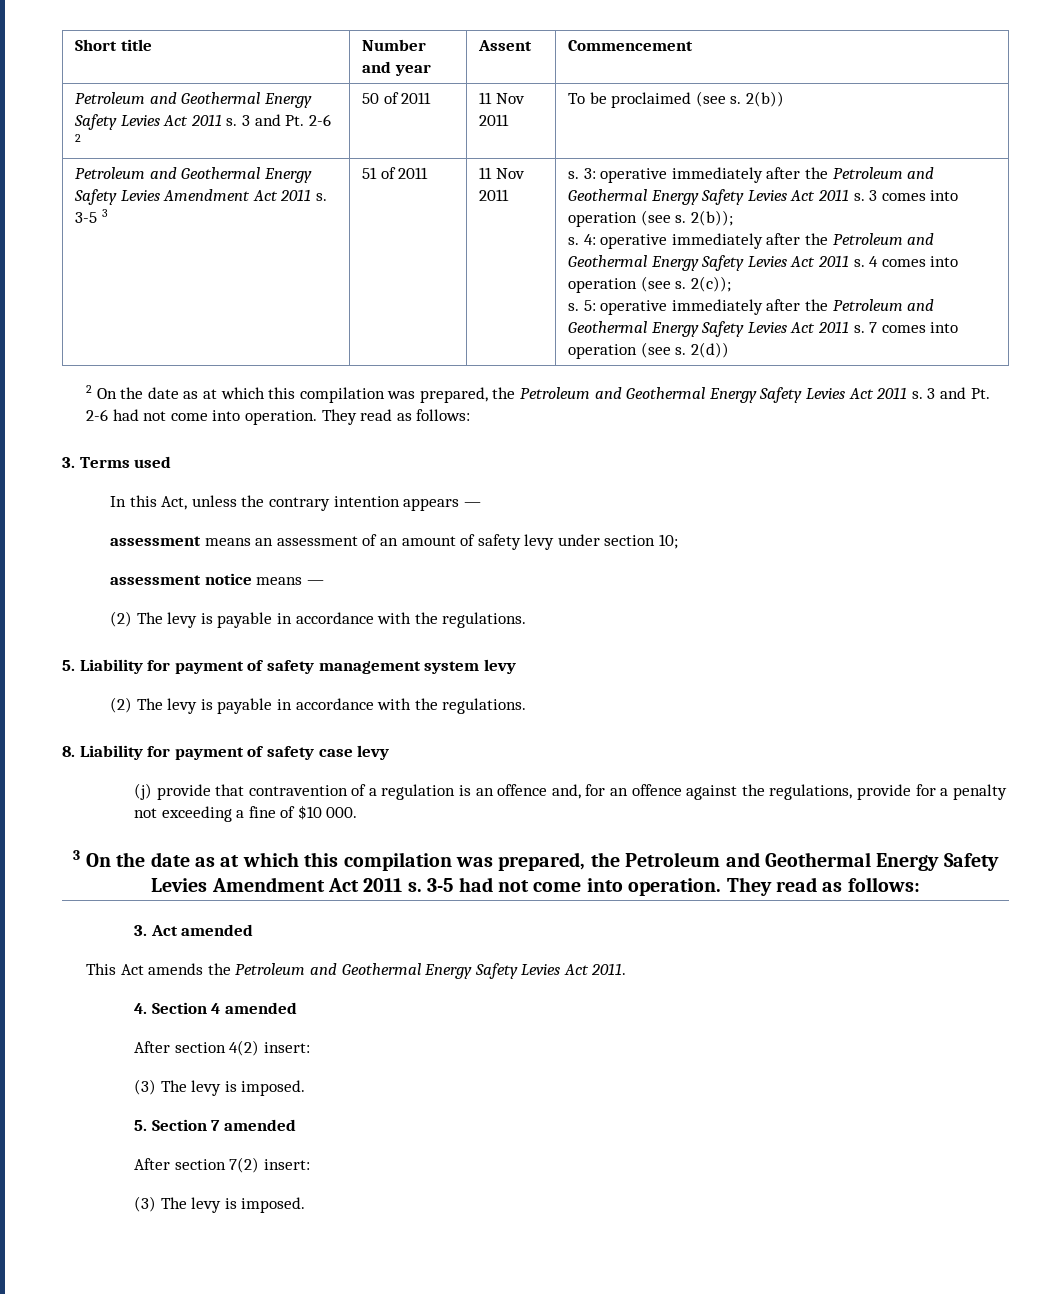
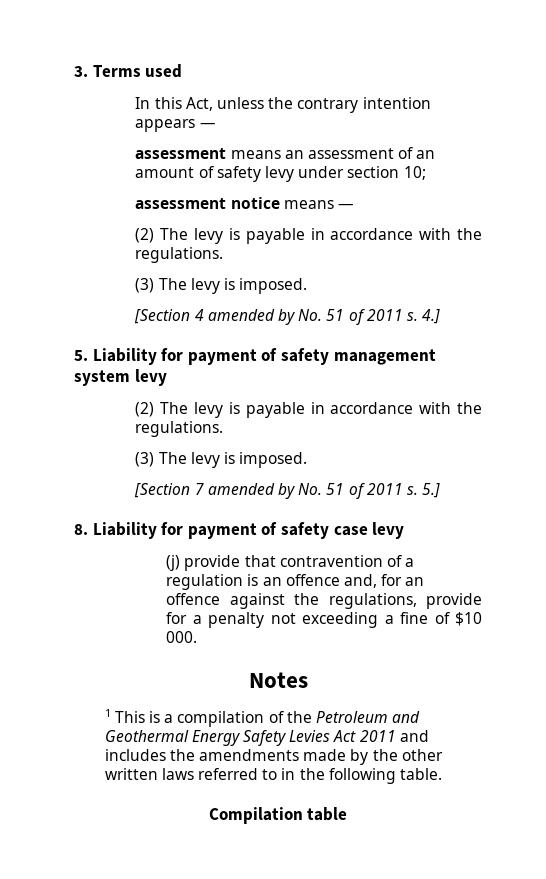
[75,39,152,51] [362,39,427,51] [362,61,431,76] [478,40,533,51] [568,40,694,51] [75,92,312,108] [74,114,331,130] [75,134,82,142] [362,92,432,104] [479,92,525,104] [479,114,510,126] [568,91,785,108] [75,167,312,183] [74,189,328,205] [75,209,108,223] [362,167,429,179] [479,167,525,179] [479,189,510,201] [568,167,935,183] [568,189,959,205] [568,210,733,227] [568,233,935,249] [568,255,959,271] [568,276,731,293] [568,299,935,315] [568,321,959,337] [568,342,729,359] [85,385,990,403] [85,409,471,425] Short title | Number and year | Assent | Commencement // Petroleum and Geothermal Energy Safety Levies Act 2011 s. 3 and Pt. 2-6 2 | 50 of 2011 | 11 Nov 2011 | To be proclaimed (see s. 2(b)) // Petroleum and Geothermal Energy Safety Levies Amendment Act 2011 s. 3-5 3 | 51 of 2011 | 11 Nov 2011 | s. 3: operative immediately after the Petroleum and Geothermal Energy Safety Levies Act 2011 s. 3 comes into operation (see s. 2(b)); // s. 4: operative immediately after the Petroleum and Geothermal Energy Safety Levies Act 2011 s. 4 comes into operation (see s. 2(c)); // s. 5: operative immediately after the Petroleum and Geothermal Energy Safety Levies Act 2011 s. 7 comes into operation (see s. 2(d)) // 2 On the date as at which this compilation was prepared, the Petroleum and Geothermal Energy Safety Levies Act 2011 s. 3 and Pt. 2-6 had not come into operation. They read as follows: // -> (74, 71) none
(527, 620) none -> [135,278,308,294] [134,309,441,325] // (3) The levy is imposed. // [Section 4 amended by No. 51 of 2011 s. 4.]
(527, 706) none -> [135,452,308,468] [134,483,441,499] // (3) The levy is imposed. // [Section 7 amended by No. 51 of 2011 s. 5.]
[73,850,999,871] [151,877,920,896] [133,924,254,936] [85,963,627,979] [133,1002,297,1014] [133,1040,310,1056] [133,1079,306,1096] [133,1119,296,1131] [133,1157,310,1173] [133,1196,306,1213] 3 On the date as at which this compilation was prepared, the Petroleum and Geothermal Energy Safety Levies Amendment Act 2011 s. 3-5 had not come into operation. They read as follows: // 3. Act amended // This Act amends the Petroleum and Geothermal Energy Safety Levies Act 2011. // 4. Section 4 amended // After section 4(2) insert: // (3) The levy is imposed. // 5. Section 7 amended // After section 7(2) insert: // (3) The levy is imposed. -> [248,672,308,688] [104,709,421,727] [104,730,429,746] [104,749,443,765] [104,768,443,784] [208,807,348,824] Notes // 1 This is a compilation of the Petroleum and Geothermal Energy Safety Levies Act 2011 and includes the amendments made by the other written laws referred to in the following table. // Compilation table

